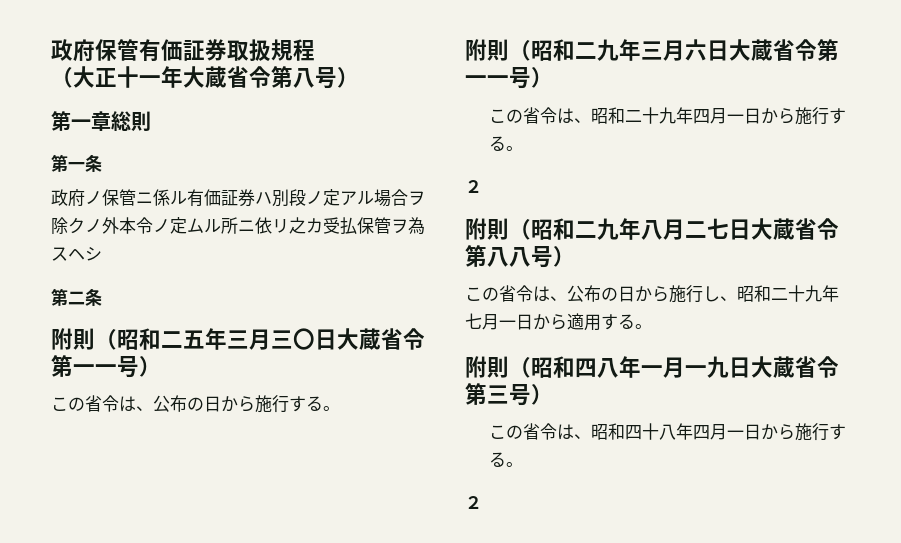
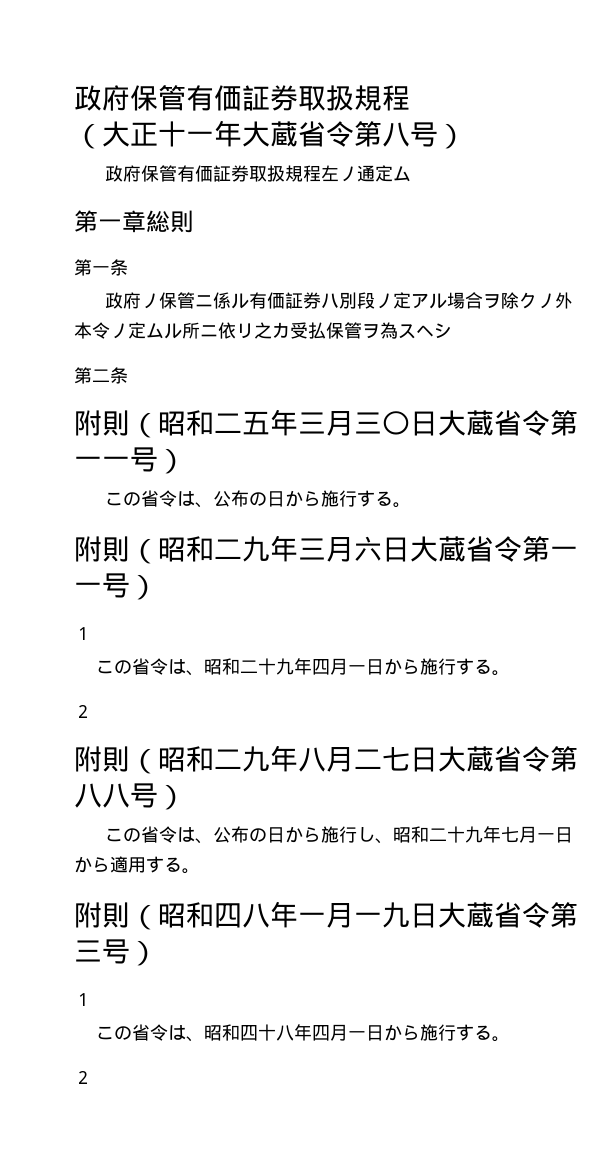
(359, 77) none -> [104,165,411,182] // 政府保管有価証券取扱規程左ノ通定ム
(553, 77) none -> [74,627,92,640] // １
(553, 394) none -> [74,993,92,1006] // １

